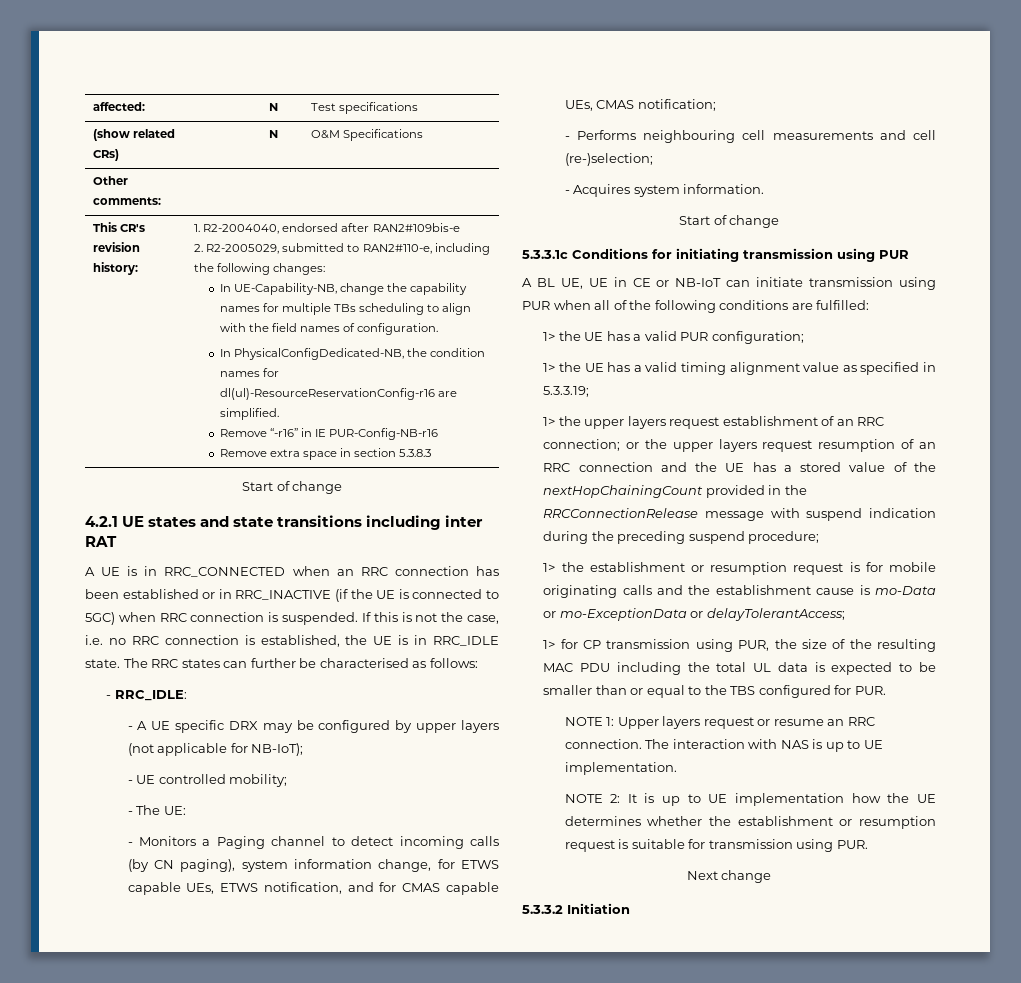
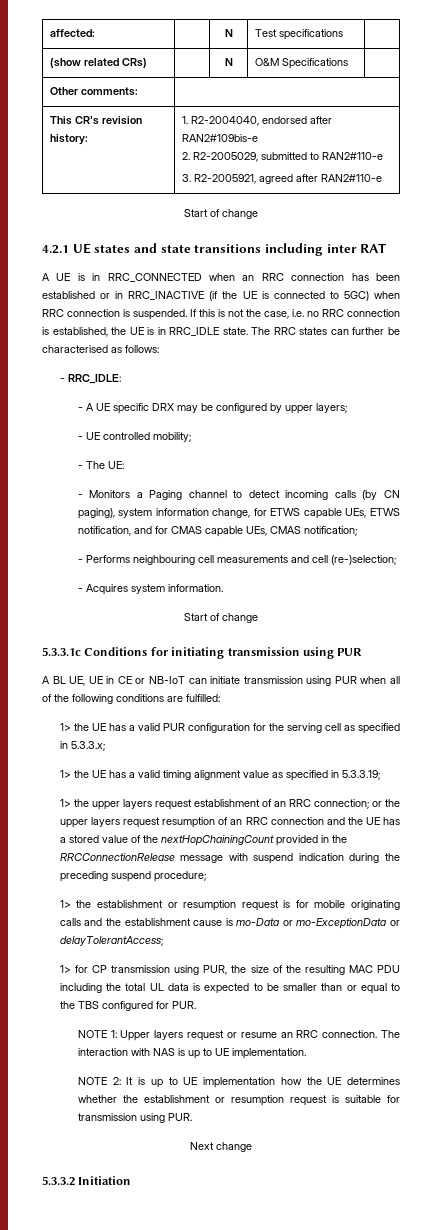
[362,243,490,255] [194,263,326,275] [219,283,467,295] [219,303,472,315] [219,323,439,335] [219,348,485,360] [219,368,279,377] [219,388,457,400] [219,408,279,420] [219,428,438,440] [219,448,432,460] RAN2#110-e, including the following changes: // In UE-Capability-NB, change the capability names for multiple TBs scheduling to align with the field names of configuration. // In PhysicalConfigDedicated-NB, the condition names for dl(ul)-ResourceReservationConfig-r16 are simplified. // Remove “-r16” in IE PUR-Config-NB-r16 // Remove extra space in section 5.3.8.3 -> [322,152,384,160] [182,174,383,184] RAN2#110-e // 3. R2-2005921, agreed after RAN2#110-e
[460,720,499,733] [127,743,304,756] layers (not applicable for NB-IoT); -> [315,403,347,413] layers;
[711,331,804,344] configuration; -> [187,723,400,734] [59,741,105,751] configuration for the serving cell as specified in 5.3.3.x;

